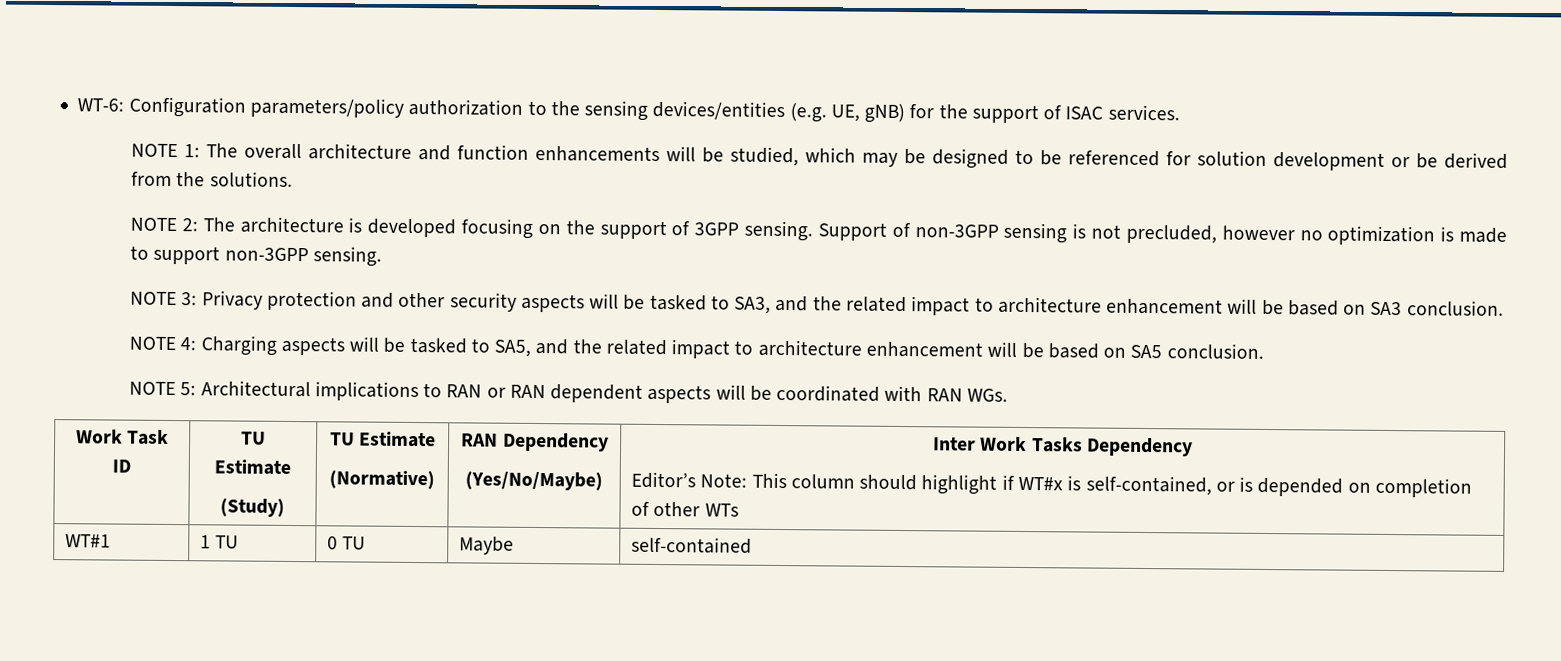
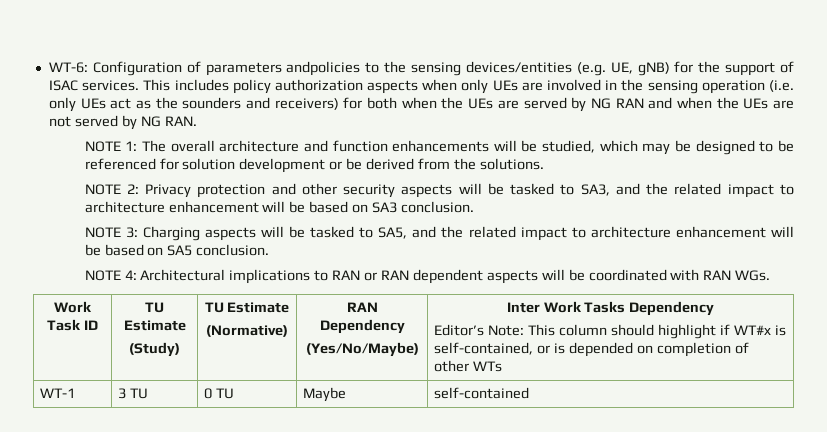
[249,97,524,118] parameters/policy authorization -> [186,61,361,76] of parameters andpolicies
(1180, 112) none -> [143,79,794,94] [48,97,794,112] [48,115,197,130] This includes policy authorization aspects when only UEs are involved in the sensing operation (i.e. only UEs act as the sounders and receivers) for both when the UEs are served by NG RAN and when the UEs are not served by NG RAN.
[202,216,1508,246] [130,245,382,267] [130,291,198,306] The architecture is developed focusing on the support of 3GPP sensing. Support of non-3GPP sensing is not precluded, however no optimization is made to support non-3GPP sensing. // NOTE 3: -> (139, 189) none
[180,337,197,351] 4: -> [125,227,138,238] 3:
[180,382,197,396] 5: -> [124,270,137,280] 4:
[65,534,112,548] [200,535,212,549] WT#1 | 1 -> [40,388,76,398] [118,388,127,399] WT-1 | 3

